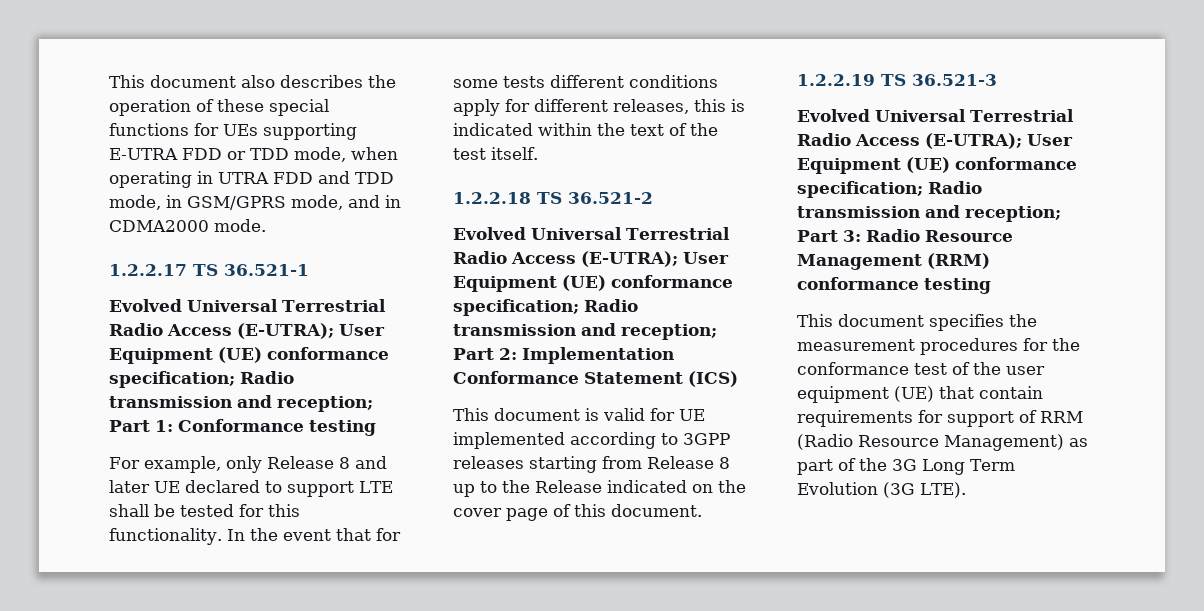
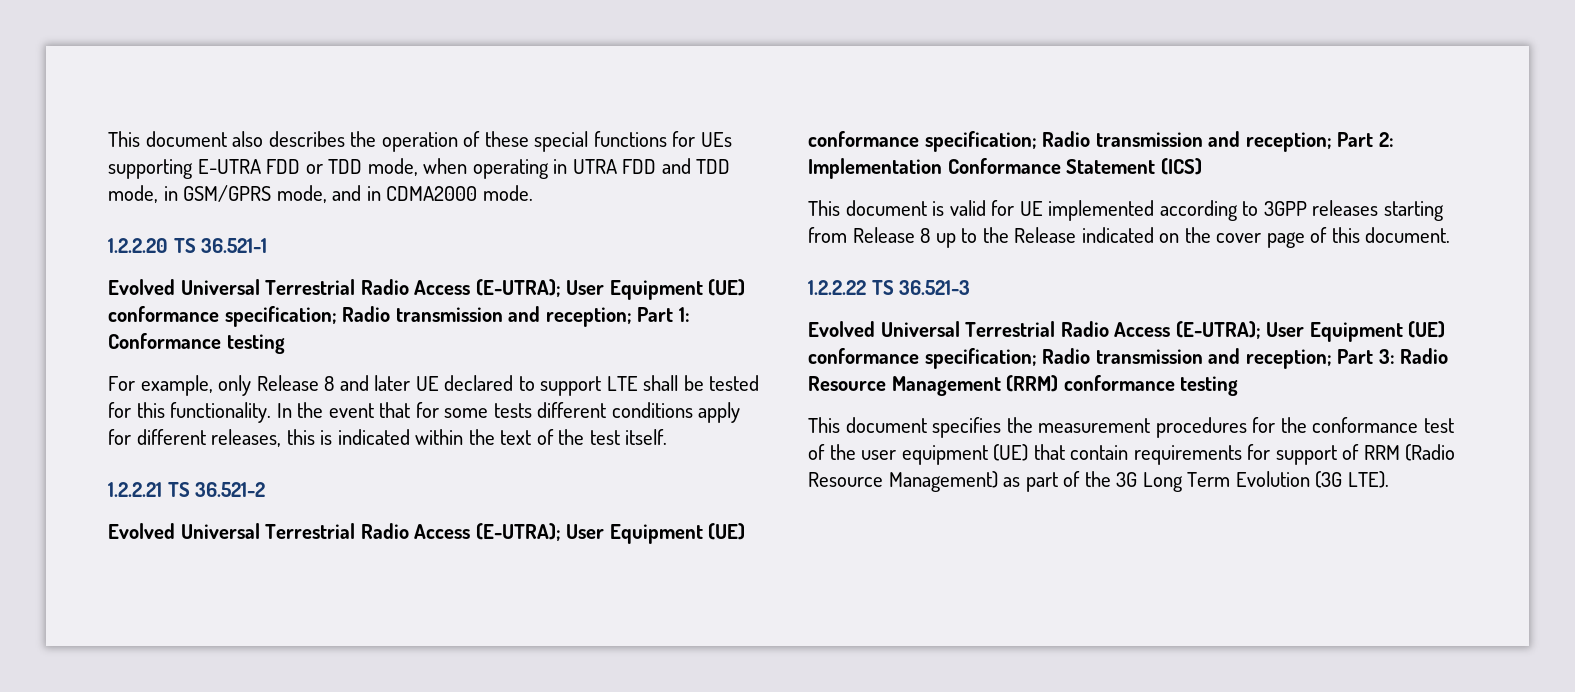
[109,264,187,276] 1.2.2.17 -> [108,238,168,253] 1.2.2.20
[453,192,531,204] 1.2.2.18 -> [108,482,162,497] 1.2.2.21
[797,74,875,86] 1.2.2.19 -> [808,280,866,295] 1.2.2.22

